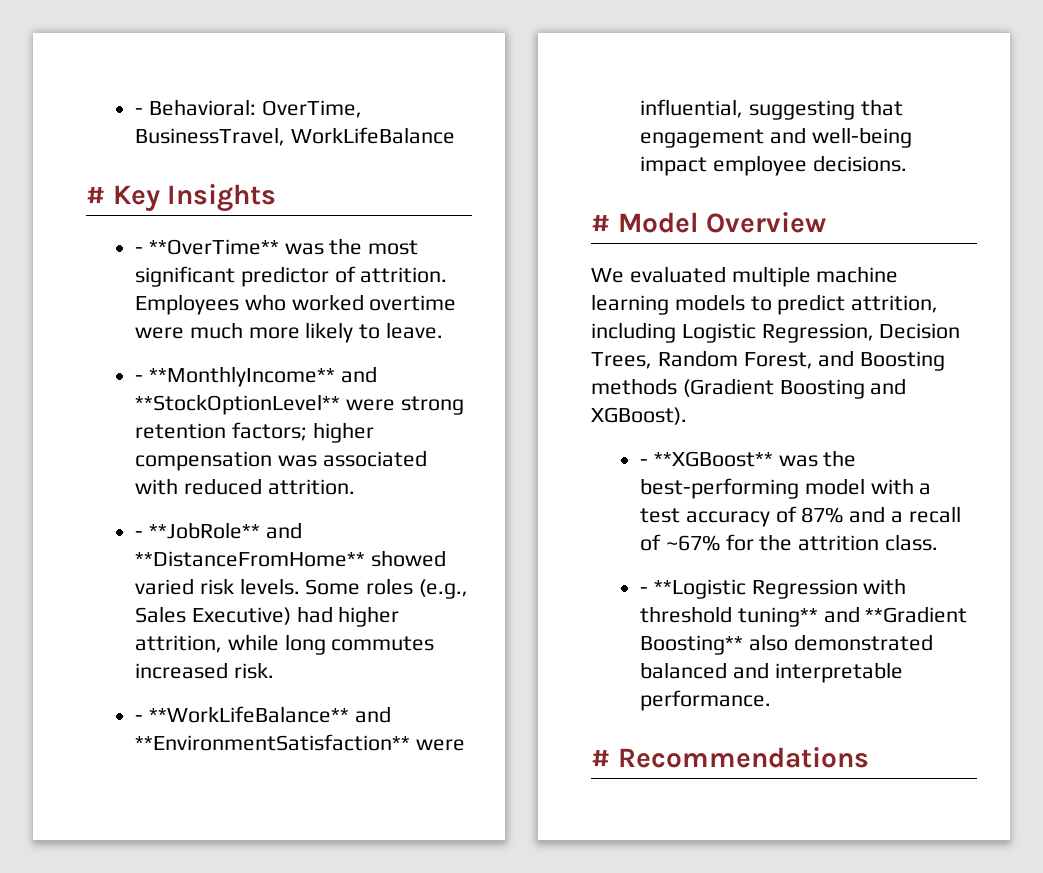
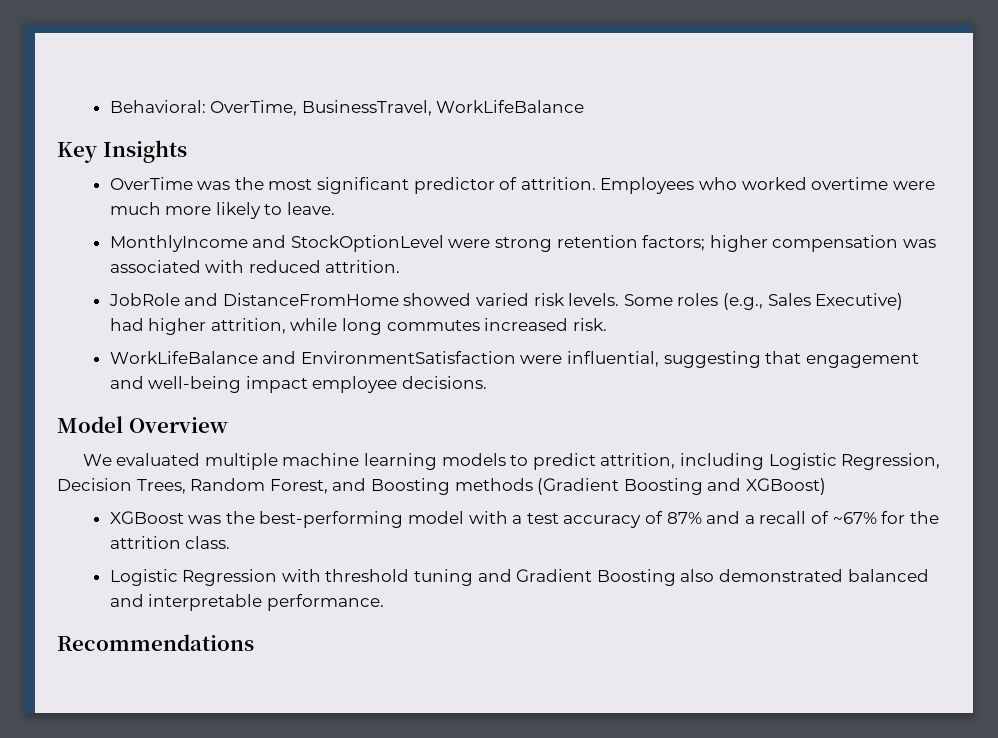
[134,108,143,115] - -> (109, 106) none
[86,187,105,204] # -> (585, 106) none
[134,239,279,255] - **OverTime** -> [109,177,193,190] OverTime
[134,366,377,387] [134,394,340,415] - **MonthlyIncome** and **StockOptionLevel** -> [109,235,444,252] MonthlyIncome and StockOptionLevel
[134,522,302,539] [134,551,365,567] - **JobRole** and **DistanceFromHome** -> [108,293,399,306] JobRole and DistanceFromHome
[134,706,391,723] [134,734,410,751] - **WorkLifeBalance** and **EnvironmentSatisfaction** -> [109,351,516,364] WorkLifeBalance and EnvironmentSatisfaction
[591,215,610,232] # -> (488, 382) none
[591,407,687,425] [639,451,773,467] XGBoost). // - **XGBoost** -> [745,478,826,495] [109,511,184,524] XGBoost) // XGBoost
[639,579,746,599] - **Logistic -> [109,569,178,586] Logistic
[737,606,968,627] [639,635,743,655] tuning** and **Gradient Boosting** -> [414,569,676,586] tuning and Gradient Boosting
[591,750,610,767] # -> (384, 602) none

